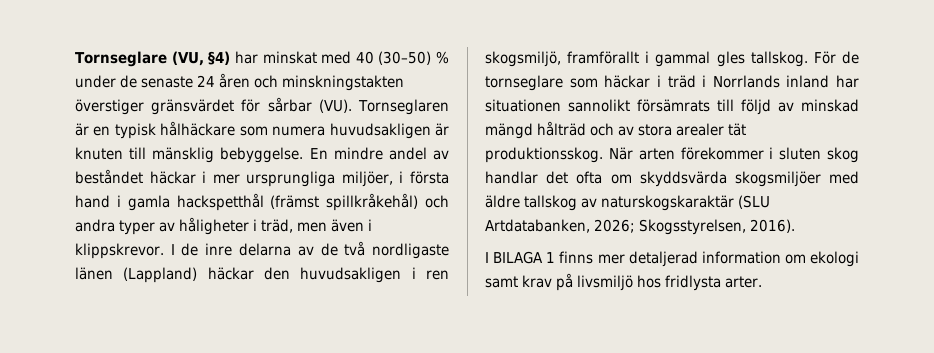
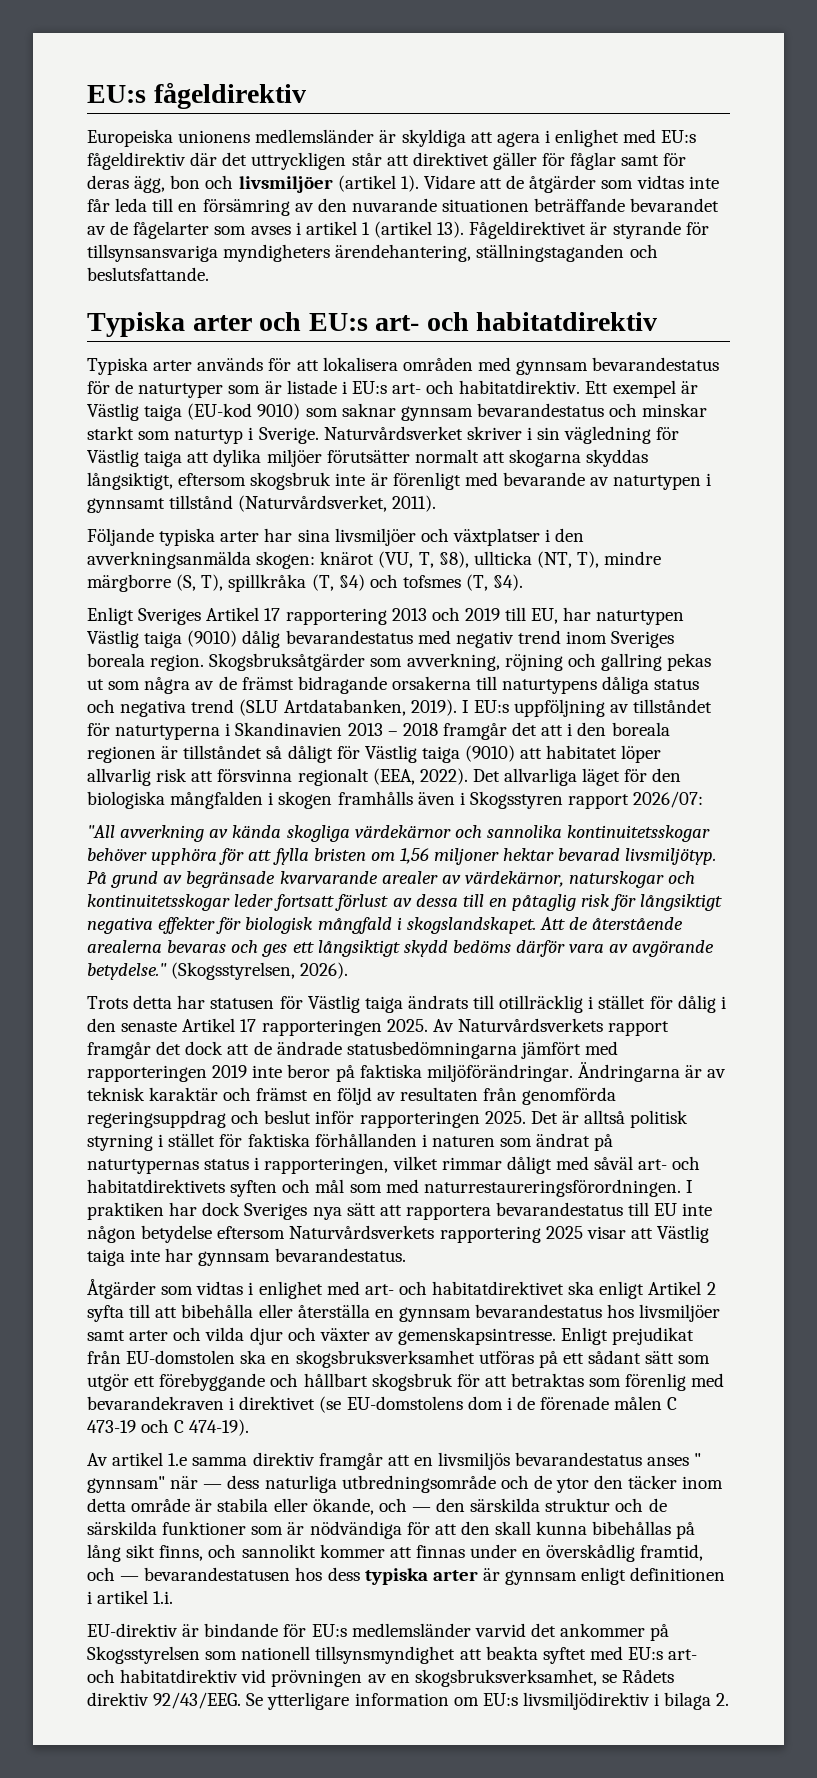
[75,51,449,67] [75,73,405,91] [75,97,450,115] [75,121,450,139] [75,147,450,163] [75,169,449,187] [75,193,449,211] [75,217,373,235] [75,241,449,259] [75,267,449,283] [485,51,859,67] [485,75,859,91] [485,99,859,115] [485,121,747,139] [485,147,859,163] [485,171,859,187] [485,195,771,211] [485,219,796,235] [485,251,859,267] [485,273,763,291] Tornseglare (VU, §4) har minskat med 40 (30–50) % under de senaste 24 åren och minskningstakten överstiger gränsvärdet för sårbar (VU). Tornseglaren är en typisk hålhäckare som numera huvudsakligen är knuten till mänsklig bebyggelse. En mindre andel av beståndet häckar i mer ursprungliga miljöer, i första hand i gamla hackspetthål (främst spillkråkehål) och andra typer av håligheter i träd, men även i klippskrevor. I de inre delarna av de två nordligaste länen (Lappland) häckar den huvudsakligen i ren skogsmiljö, framförallt i gammal gles tallskog. För de tornseglare som häckar i träd i Norrlands inland har situationen sannolikt försämrats till följd av minskad mängd hålträd och av stora arealer tät produktionsskog. När arten förekommer i sluten skog handlar det ofta om skyddsvärda skogsmiljöer med äldre tallskog av naturskogskaraktär (SLU Artdatabanken, 2026; Skogsstyrelsen, 2016). // I BILAGA 1 finns mer detaljerad information om ekologi samt krav på livsmiljö hos fridlysta arter. -> [87,82,306,109] [87,129,697,147] [87,152,687,170] [87,175,719,193] [87,198,720,216] [87,221,709,239] [87,244,658,262] [87,267,209,281] [87,312,658,337] [87,357,720,375] [87,380,698,398] [87,403,708,421] [87,426,680,444] [87,449,649,467] [87,472,712,490] [87,495,437,513] [87,528,585,546] [87,551,662,569] [87,574,524,592] [87,607,685,625] [87,630,675,648] [87,653,712,671] [87,676,700,694] [87,699,713,717] [87,722,670,740] [87,745,662,763] [87,768,682,786] [87,791,704,809] [87,825,711,842] [87,848,717,865] [87,871,696,888] [87,894,723,911] [87,917,684,934] [87,940,715,957] [87,962,349,980] [87,995,726,1013] [87,1018,670,1036] [87,1041,619,1059] [87,1062,727,1082] [87,1087,617,1105] [87,1110,689,1128] [87,1133,614,1151] [87,1156,701,1174] [87,1179,693,1197] [87,1202,713,1220] [87,1225,710,1243] [87,1248,406,1266] [87,1279,716,1299] [87,1304,721,1322] [87,1327,695,1345] [87,1350,711,1368] [87,1373,725,1391] [87,1396,678,1413] [87,1419,250,1436] [87,1452,702,1470] [87,1475,724,1493] [87,1498,667,1515] [87,1521,696,1539] [87,1544,704,1562] [87,1567,726,1585] [87,1590,174,1604] [87,1623,670,1641] [87,1646,698,1664] [87,1669,675,1687] [87,1692,730,1710] EU:s fågeldirektiv // Europeiska unionens medlemsländer är skyldiga att agera i enlighet med EU:s fågeldirektiv där det uttryckligen står att direktivet gäller för fåglar samt för deras ägg, bon och livsmiljöer (artikel 1). Vidare att de åtgärder som vidtas inte får leda till en försämring av den nuvarande situationen beträffande bevarandet av de fågelarter som avses i artikel 1 (artikel 13). Fågeldirektivet är styrande för tillsynsansvariga myndigheters ärendehantering, ställningstaganden och beslutsfattande. // Typiska arter och EU:s art- och habitatdirektiv // Typiska arter används för att lokalisera områden med gynnsam bevarandestatus för de naturtyper som är listade i EU:s art- och habitatdirektiv. Ett exempel är Västlig taiga (EU-kod 9010) som saknar gynnsam bevarandestatus och minskar starkt som naturtyp i Sverige. Naturvårdsverket skriver i sin vägledning för Västlig taiga att dylika miljöer förutsätter normalt att skogarna skyddas långsiktigt, eftersom skogsbruk inte är förenligt med bevarande av naturtypen i gynnsamt tillstånd (Naturvårdsverket, 2011). // Följande typiska arter har sina livsmiljöer och växtplatser i den avverkningsanmälda skogen: knärot (VU, T, §8), ullticka (NT, T), mindre märgborre (S, T), spillkråka (T, §4) och tofsmes (T, §4). // Enligt Sveriges Artikel 17 rapportering 2013 och 2019 till EU, har naturtypen Västlig taiga (9010) dålig bevarandestatus med negativ trend inom Sveriges boreala region. Skogsbruksåtgärder som avverkning, röjning och gallring pekas ut som några av de främst bidragande orsakerna till naturtypens dåliga status och negativa trend (SLU Artdatabanken, 2019). I EU:s uppföljning av tillståndet för naturtyperna i Skandinavien 2013 – 2018 framgår det att i den boreala regionen är tillståndet så dåligt för Västlig taiga (9010) att habitatet löper allvarlig risk att försvinna regionalt (EEA, 2022). Det allvarliga läget för den biologiska mångfalden i skogen framhålls även i Skogsstyren rapport 2026/07: // "All avverkning av kända skogliga värdekärnor och sannolika kontinuitetsskogar behöver upphöra för att fylla bristen om 1,56 miljoner hektar bevarad livsmiljötyp. På grund av begränsade kvarvarande arealer av värdekärnor, naturskogar och kontinuitetsskogar leder fortsatt förlust av dessa till en påtaglig risk för långsiktigt negativa effekter för biologisk mångfald i skogslandskapet. Att de återstående arealerna bevaras och ges ett långsiktigt skydd bedöms därför vara av avgörande betydelse." (Skogsstyrelsen, 2026). // Trots detta har statusen för Västlig taiga ändrats till otillräcklig i stället för dålig i den senaste Artikel 17 rapporteringen 2025. Av Naturvårdsverkets rapport framgår det dock att de ändrade statusbedömningarna jämfört med rapporteringen 2019 inte beror på faktiska miljöförändringar. Ändringarna är av teknisk karaktär och främst en följd av resultaten från genomförda regeringsuppdrag och beslut inför rapporteringen 2025. Det är alltså politisk styrning i stället för faktiska förhållanden i naturen som ändrat på naturtypernas status i rapporteringen, vilket rimmar dåligt med såväl art- och habitatdirektivets syften och mål som med naturrestaureringsförordningen. I praktiken har dock Sveriges nya sätt att rapportera bevarandestatus till EU inte någon betydelse eftersom Naturvårdsverkets rapportering 2025 visar att Västlig taiga inte har gynnsam bevarandestatus. // Åtgärder som vidtas i enlighet med art- och habitatdirektivet ska enligt Artikel 2 syfta till att bibehålla eller återställa en gynnsam bevarandestatus hos livsmiljöer samt arter och vilda djur och växter av gemenskapsintresse. Enligt prejudikat från EU-domstolen ska en skogsbruksverksamhet utföras på ett sådant sätt som utgör ett förebyggande och hållbart skogsbruk för att betraktas som förenlig med bevarandekraven i direktivet (se EU-domstolens dom i de förenade målen C 473-19 och C 474-19). // Av artikel 1.e samma direktiv framgår att en livsmiljös bevarandestatus anses " gynnsam" när — dess naturliga utbredningsområde och de ytor den täcker inom detta område är stabila eller ökande, och — den särskilda struktur och de särskilda funktioner som är nödvändiga för att den skall kunna bibehållas på lång sikt finns, och sannolikt kommer att finnas under en överskådlig framtid, och — bevarandestatusen hos dess typiska arter är gynnsam enligt definitionen i artikel 1.i. // EU-direktiv är bindande för EU:s medlemsländer varvid det ankommer på Skogsstyrelsen som nationell tillsynsmyndighet att beakta syftet med EU:s art- och habitatdirektiv vid prövningen av en skogsbruksverksamhet, se Rådets direktiv 92/43/EEG. Se ytterligare information om EU:s livsmiljödirektiv i bilaga 2.

